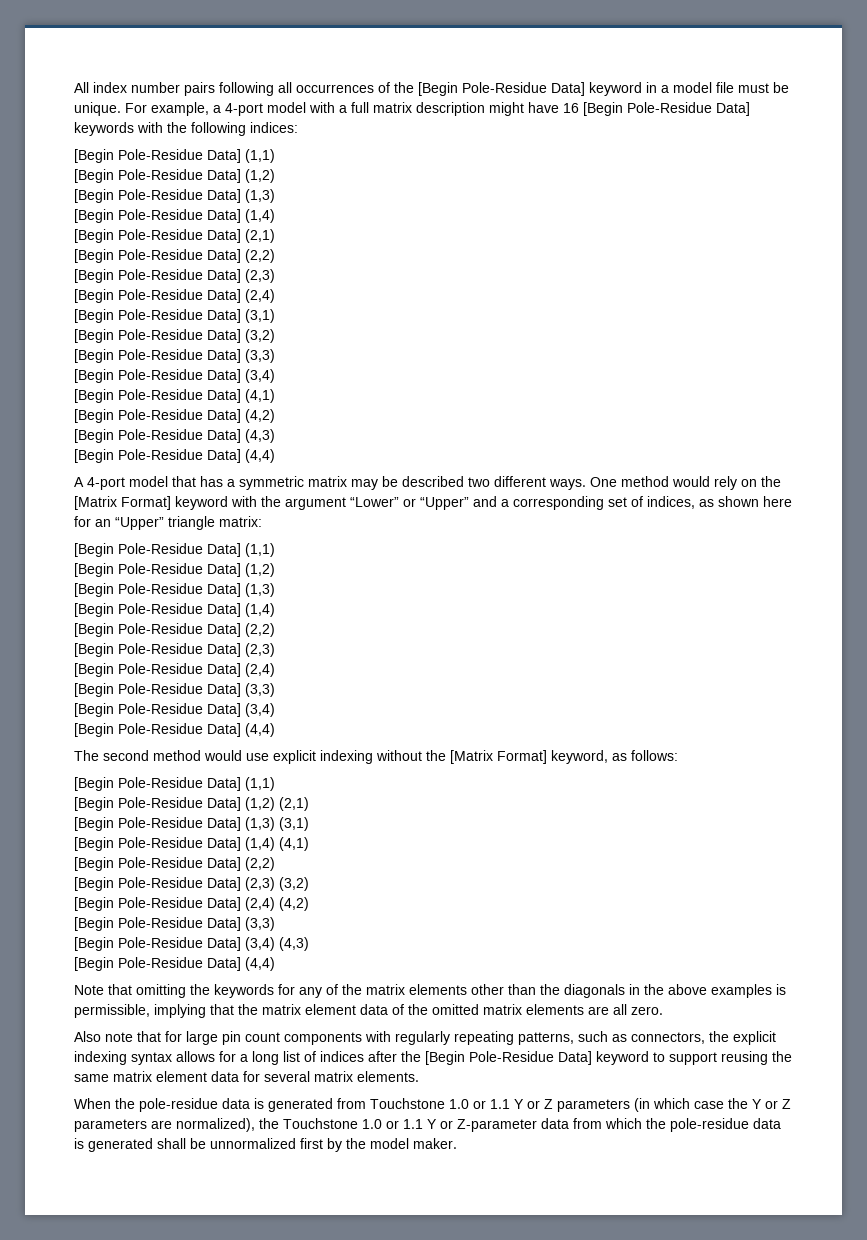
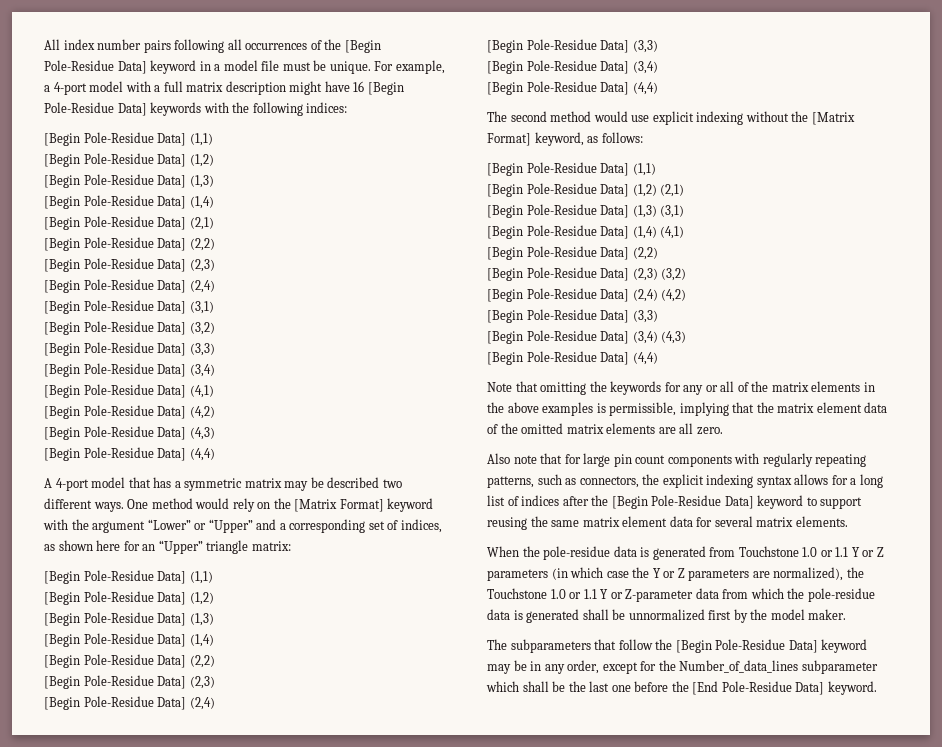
(322, 992) none -> [705,381,735,392] or all
[471,984,625,998] other than the diagonals -> (861, 386) none
(457, 1143) none -> [487,639,868,653] [487,660,878,674] [486,681,877,695] // The subparameters that follow the [Begin Pole-Residue Data] keyword may be in any order, except for the Number_of_data_lines subparameter which shall be the last one before the [End Pole-Residue Data] keyword.

